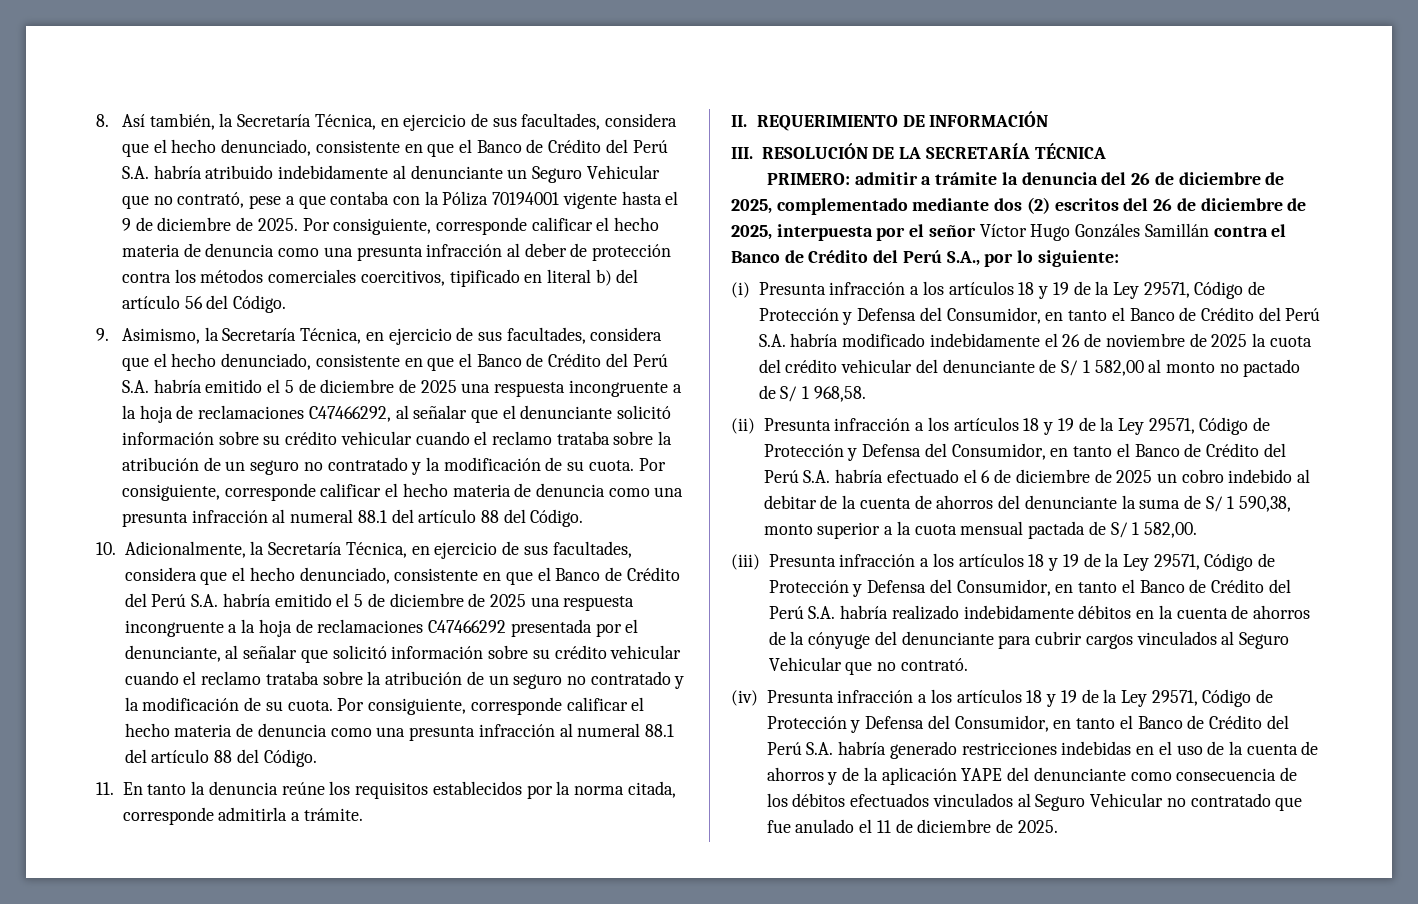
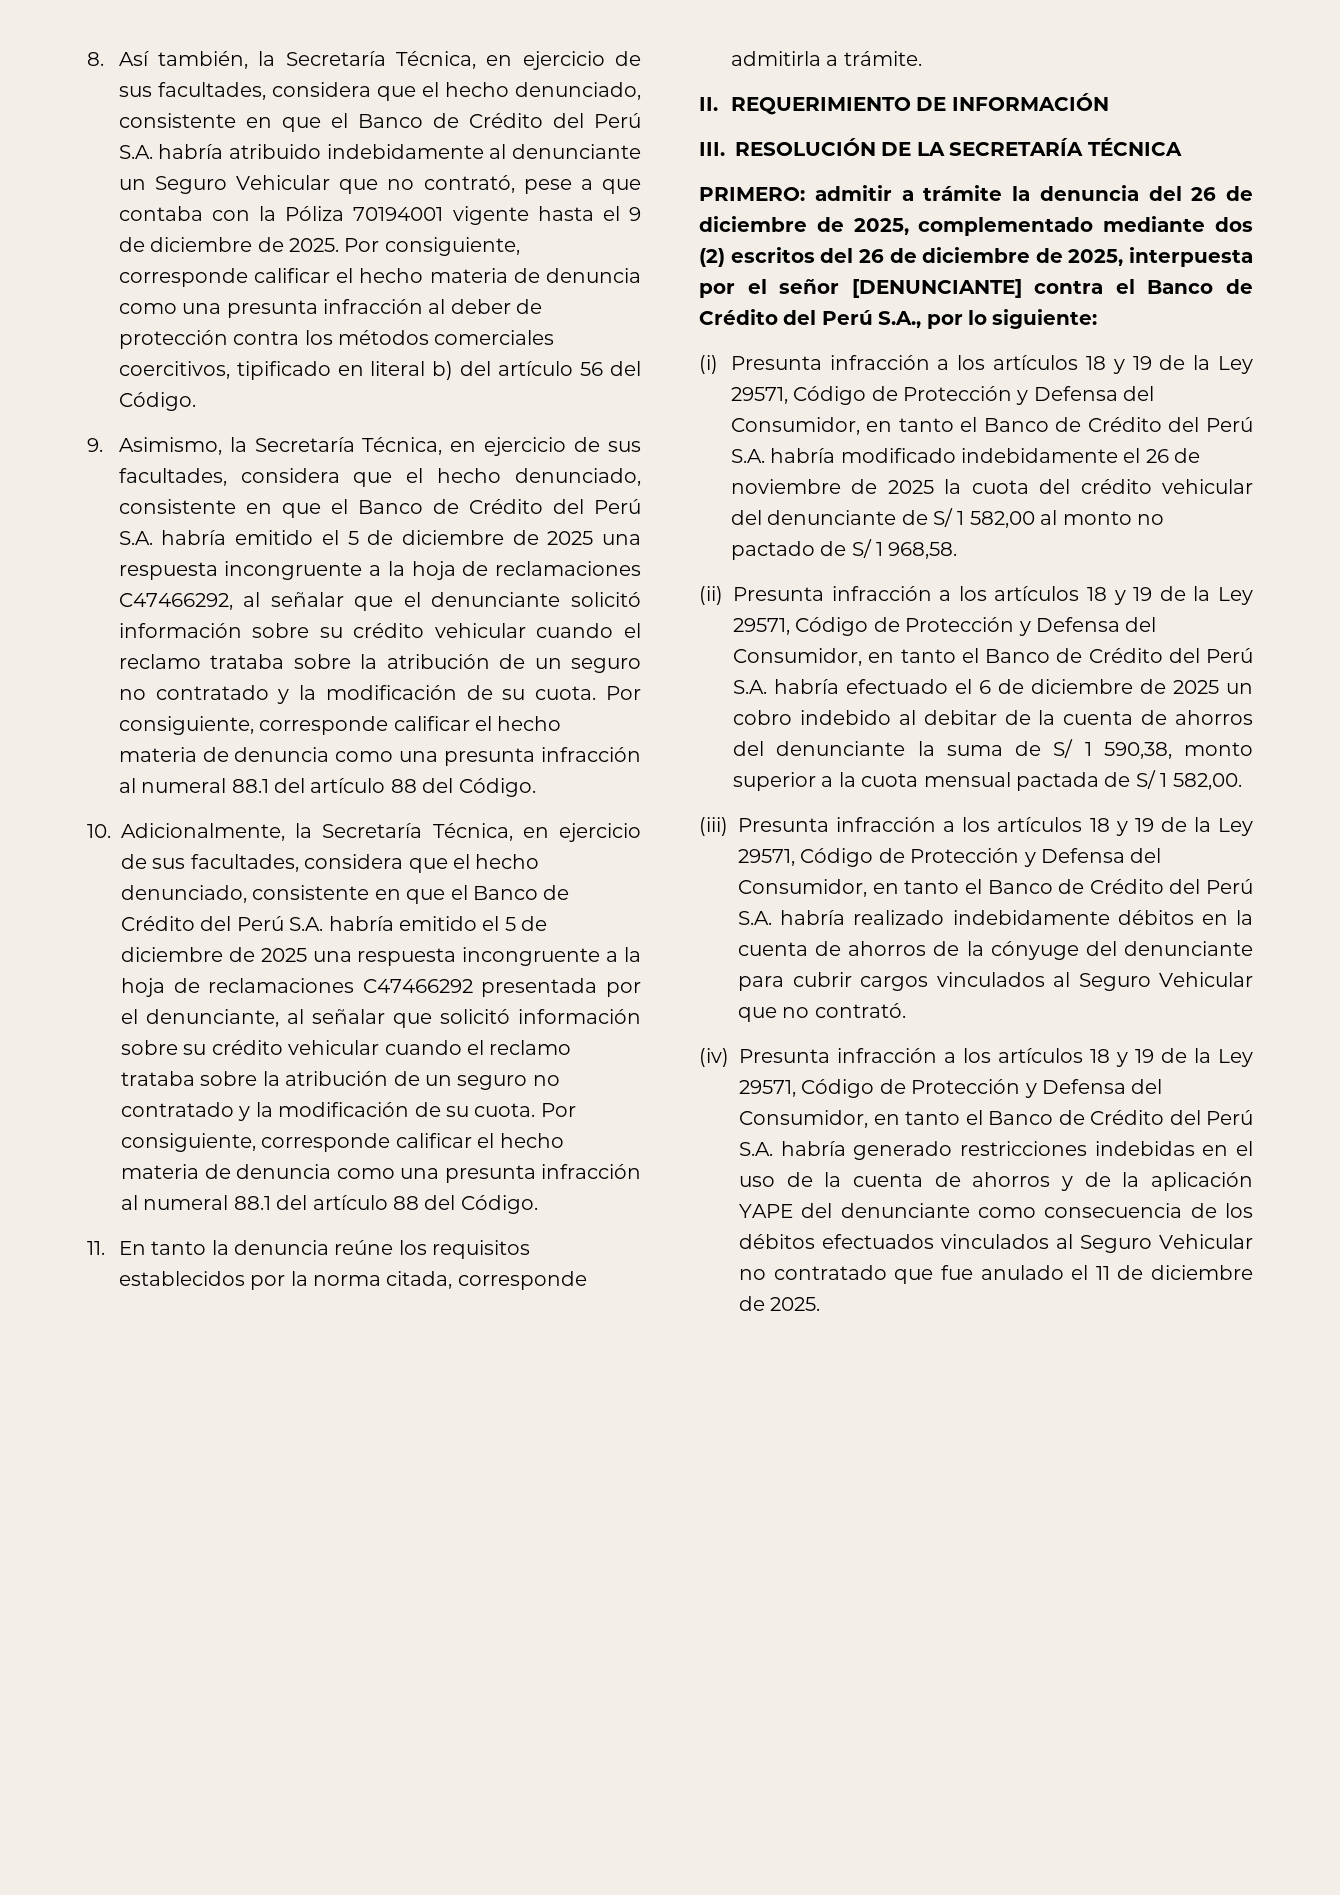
[979,223,1209,241] Víctor Hugo Gonzáles Samillán -> [851,279,1022,298] [DENUNCIANTE]

